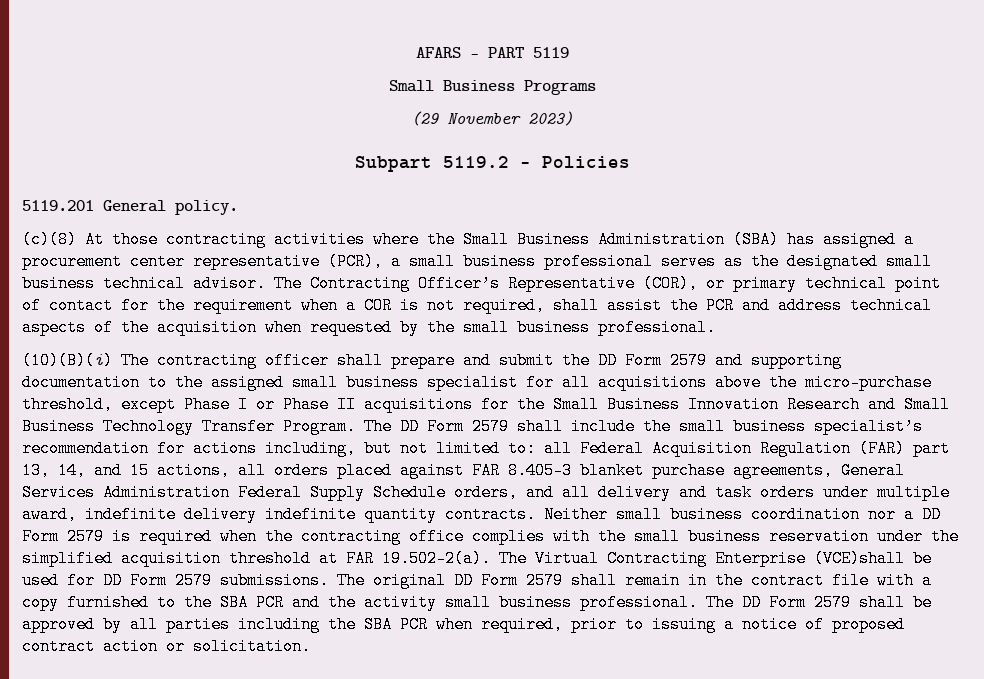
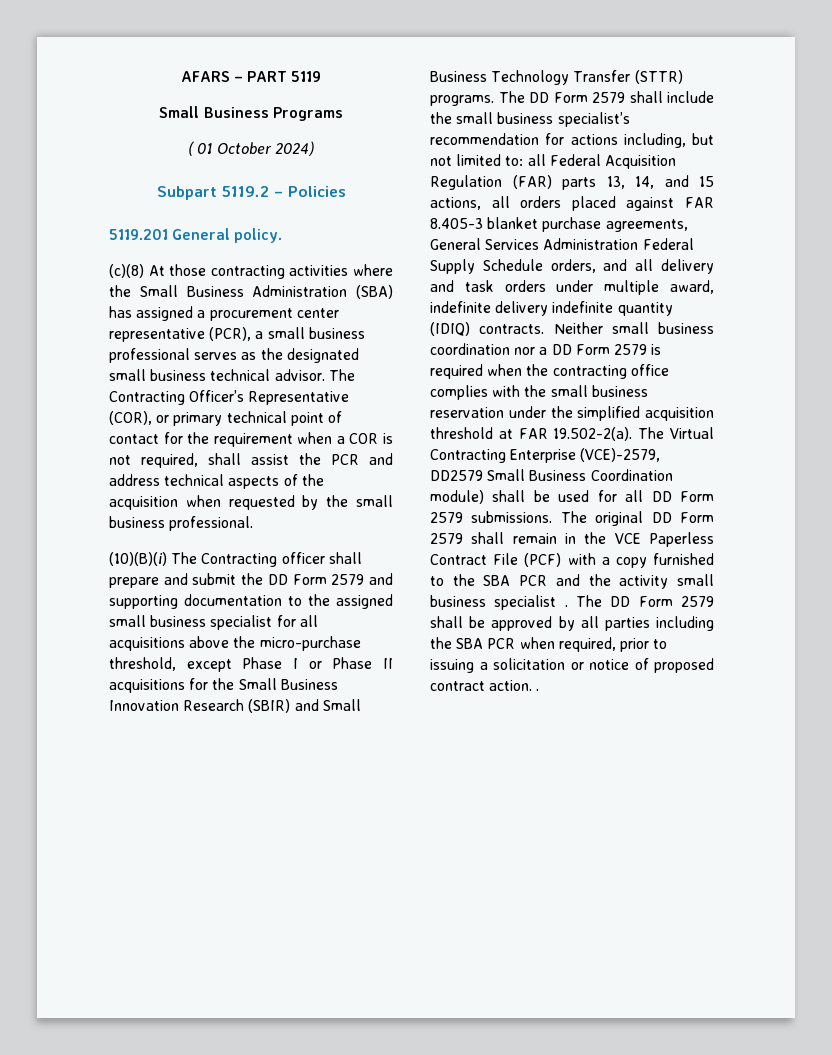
[411,111,573,126] (29 November 2023) -> [187,141,315,156] ( 01 October 2024)
[157,352,257,369] contracting -> [201,553,278,567] Contracting
(860, 404) none -> [248,699,291,713] (SBIR)
[283,418,356,435] Program. -> [634,70,683,84] [430,95,494,106] (STTR) programs.
[913,440,950,457] part -> [562,177,596,190] parts
(437, 514) none -> [430,322,470,336] (IDIQ)
[814,550,905,567] (VCE)shall -> [580,448,661,462] [430,469,673,481] [430,490,526,504] (VCE)-2579, DD2579 Small Business Coordination module) shall
(95, 580) none -> [625,490,644,502] all
[751,572,869,589] contract file -> [614,532,714,547] [430,553,562,567] VCE Paperless Contract File (PCF)
[580,594,698,611] professional. -> [494,595,568,610] specialist .
(734, 624) none -> [493,658,584,670] solicitation or
[103,638,311,655] action or solicitation. -> [489,680,540,691] action. .

